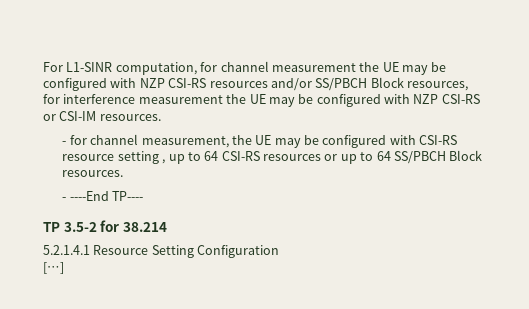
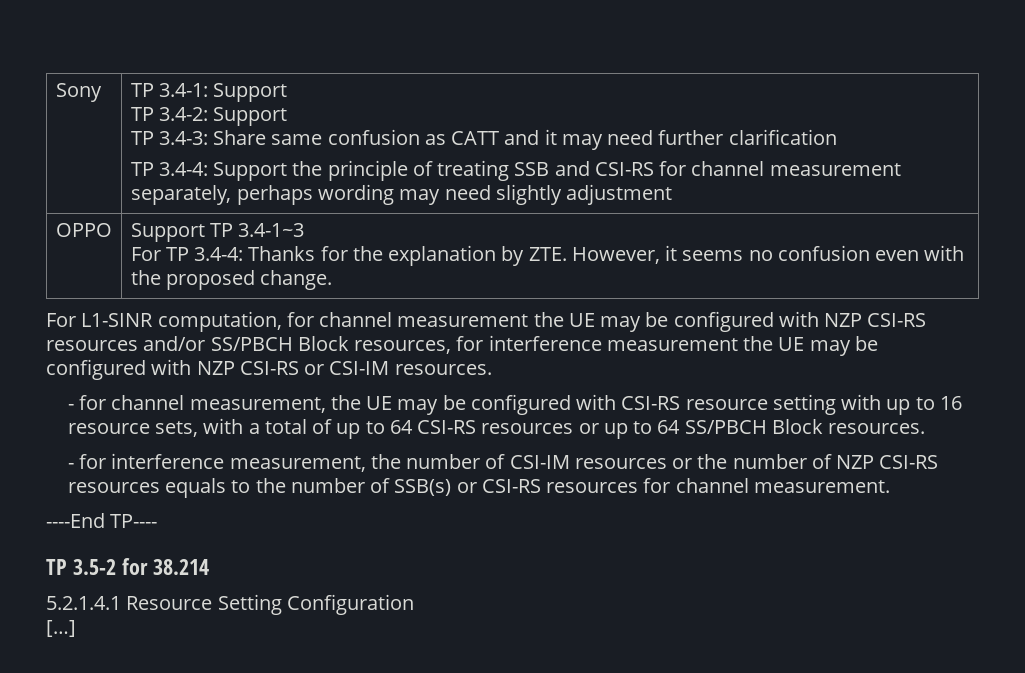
(43, 67) none -> [55,83,102,102] [130,83,288,102] [130,107,288,126] [130,129,837,150] [130,160,901,181] [130,184,673,205] [55,223,112,237] [130,223,305,242] [130,245,965,266] [130,270,333,290] Sony | TP 3.4-1: Support // TP 3.4-2: Support // TP 3.4-3: Share same confusion as CATT and it may need further clarification // TP 3.4-4: Support the principle of treating SSB and CSI-RS for channel measurement separately, perhaps wording may need slightly adjustment // OPPO | Support TP 3.4-1~3 // For TP 3.4-4: Thanks for the explanation by ZTE. However, it seems no confusion even with the proposed change. //
[162,159,166,164] , -> [841,394,962,415] [67,418,333,437] with up to 16 resource sets, with a total of
(67, 199) none -> [78,453,939,472] [67,478,890,498] for interference measurement, the number of CSI-IM resources or the number of NZP CSI-RS resources equals to the number of SSB(s) or CSI-RS resources for channel measurement. //

